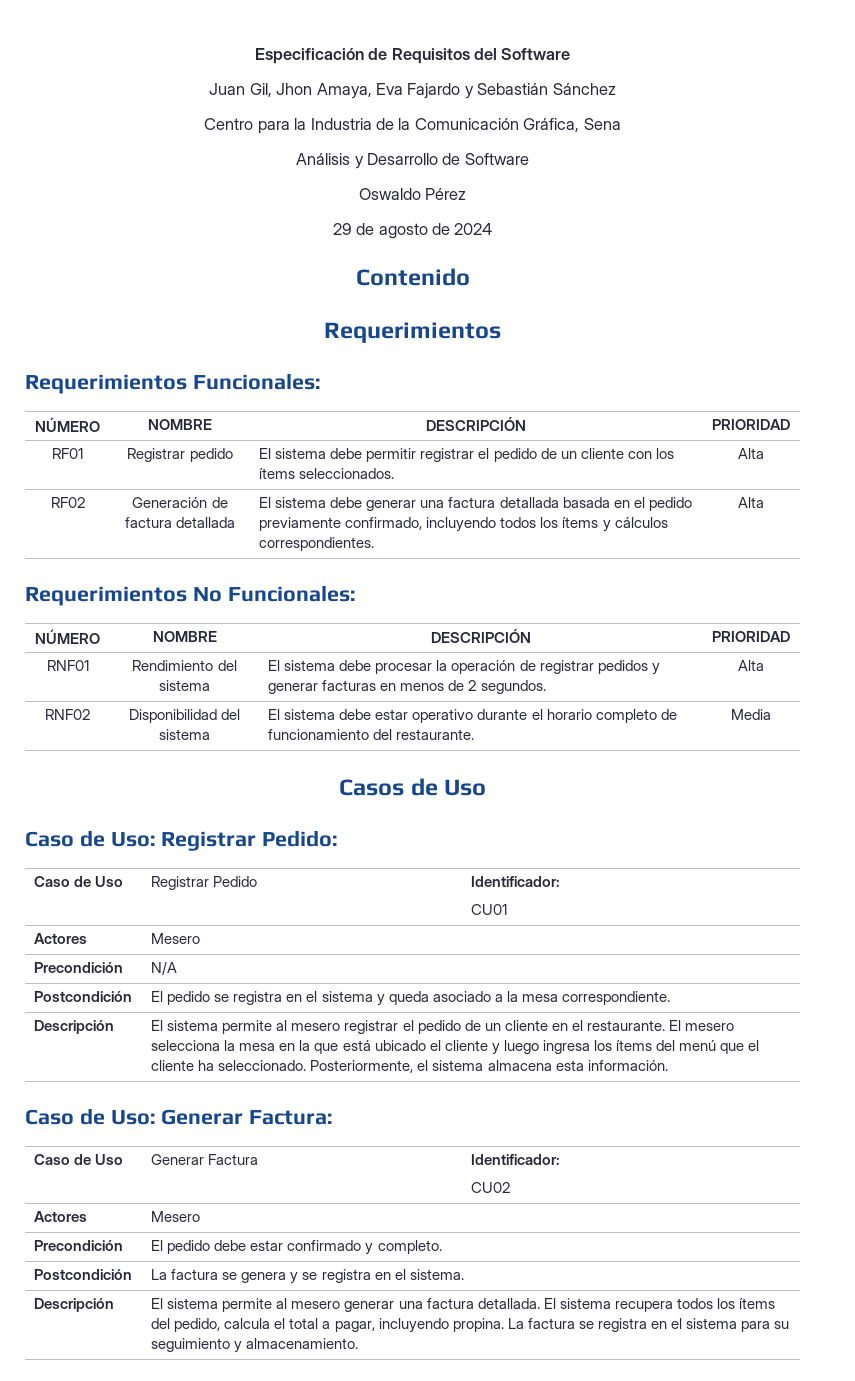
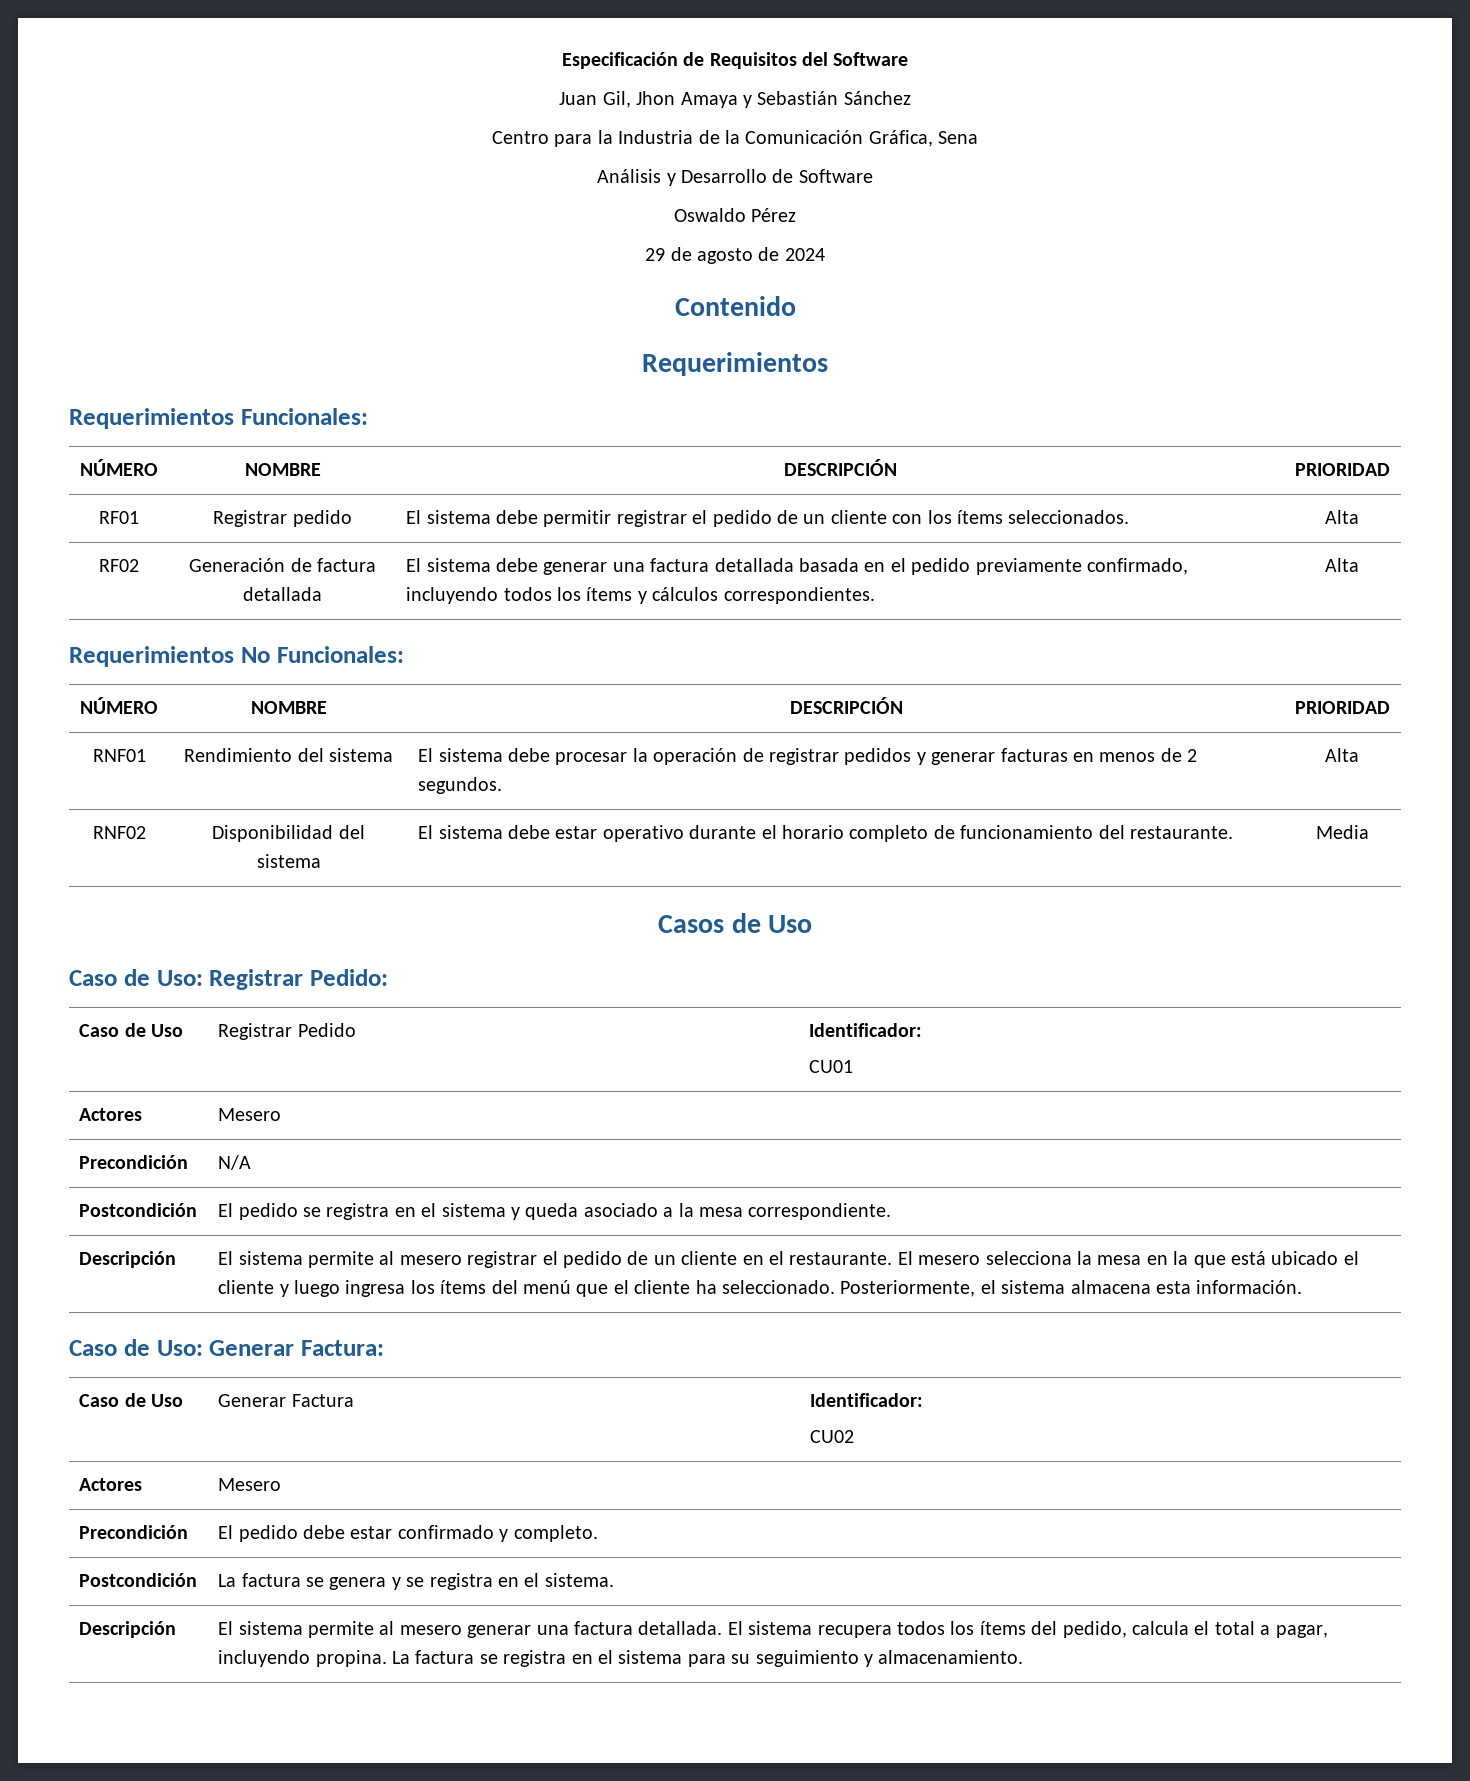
[316,83,461,99] Amaya, Eva Fajardo -> [680,92,738,108] Amaya

